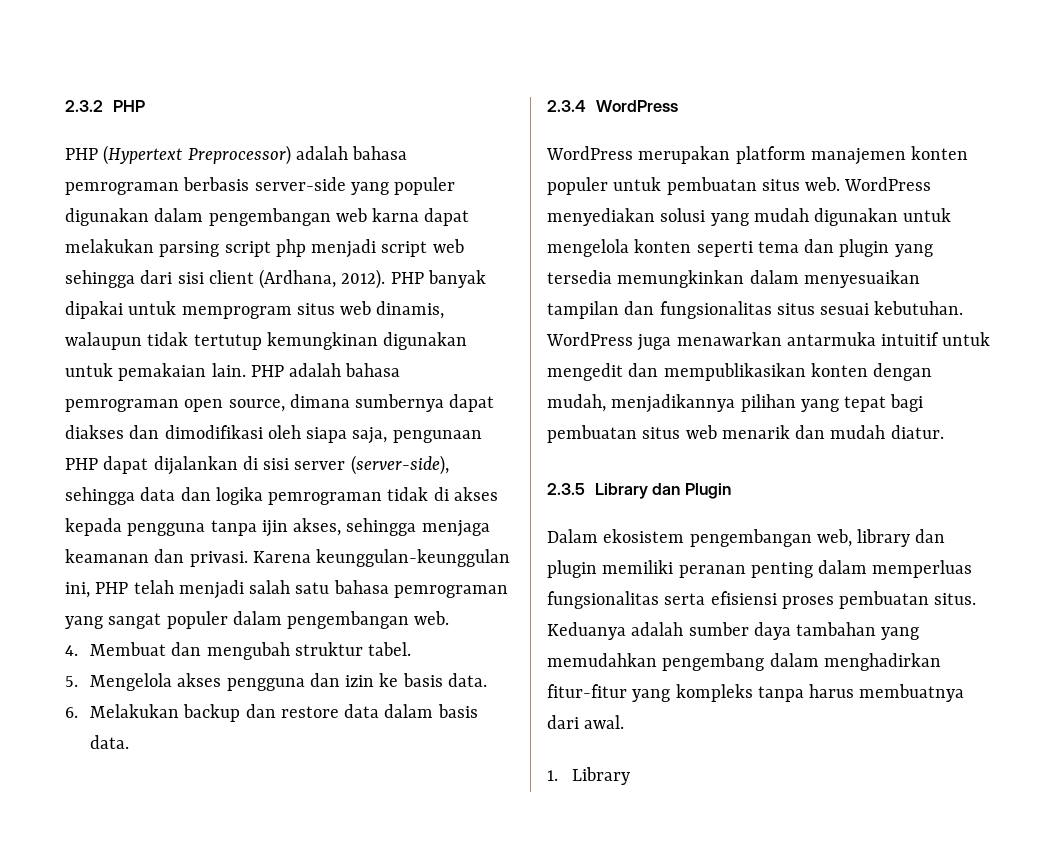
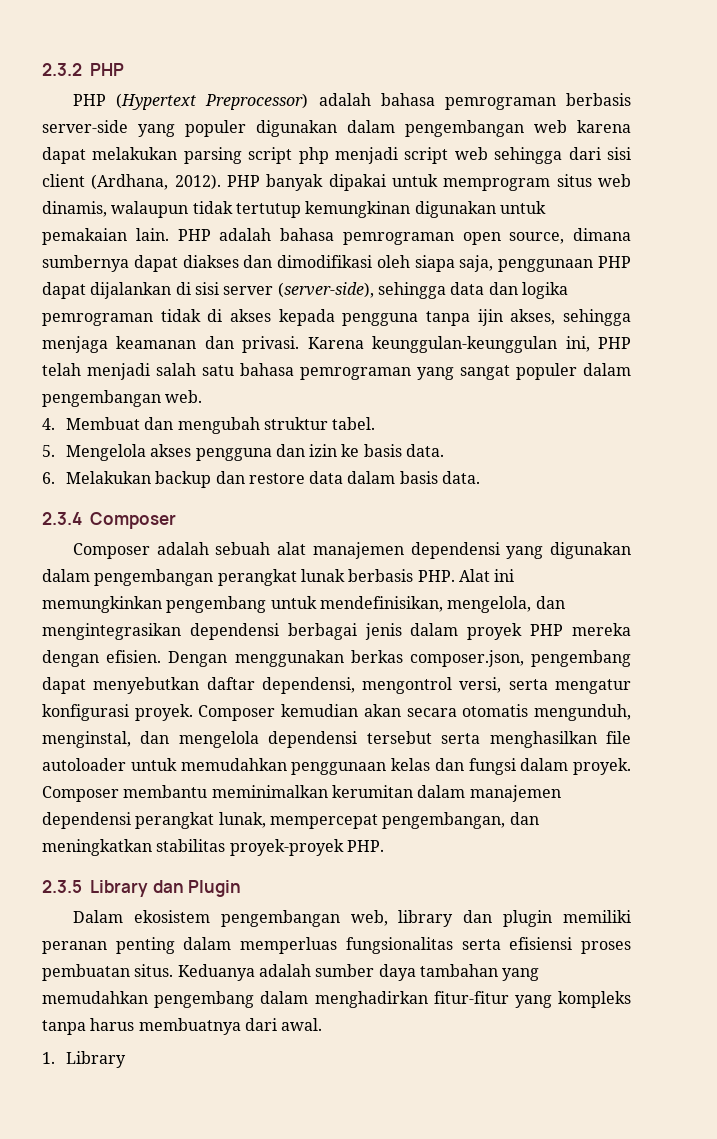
[372,208,420,222] karna -> [577,120,631,133] karena
[392,430,482,443] pengunaan -> [498,259,594,272] penggunaan
[595,100,678,112] [546,146,969,165] [547,177,932,195] [547,208,952,226] [547,239,933,257] [547,270,920,288] [547,301,964,319] [546,332,991,351] [547,363,933,381] [547,394,924,413] [547,425,944,443] WordPress // WordPress merupakan platform manajemen konten populer untuk pembuatan situs web. WordPress menyediakan solusi yang mudah digunakan untuk mengelola konten seperti tema dan plugin yang tersedia memungkinkan dalam menyesuaikan tampilan dan fungsionalitas situs sesuai kebutuhan. WordPress juga menawarkan antarmuka intuitif untuk mengedit dan mempublikasikan konten dengan mudah, menjadikannya pilihan yang tepat bagi pembuatan situs web menarik dan mudah diatur. -> [90,512,176,529] [73,542,631,559] [42,569,515,586] [42,596,565,613] [42,623,631,640] [42,650,631,667] [42,677,631,694] [42,704,631,721] [42,731,632,748] [42,758,631,775] [42,785,561,802] [42,812,539,829] [42,839,384,856] Composer // Composer adalah sebuah alat manajemen dependensi yang digunakan dalam pengembangan perangkat lunak berbasis PHP. Alat ini memungkinkan pengembang untuk mendefinisikan, mengelola, dan mengintegrasikan dependensi berbagai jenis dalam proyek PHP mereka dengan efisien. Dengan menggunakan berkas composer.json, pengembang dapat menyebutkan daftar dependensi, mengontrol versi, serta mengatur konfigurasi proyek. Composer kemudian akan secara otomatis mengunduh, menginstal, dan mengelola dependensi tersebut serta menghasilkan file autoloader untuk memudahkan penggunaan kelas dan fungsi dalam proyek. Composer membantu meminimalkan kerumitan dalam manajemen dependensi perangkat lunak, mempercepat pengembangan, dan meningkatkan stabilitas proyek-proyek PHP.

